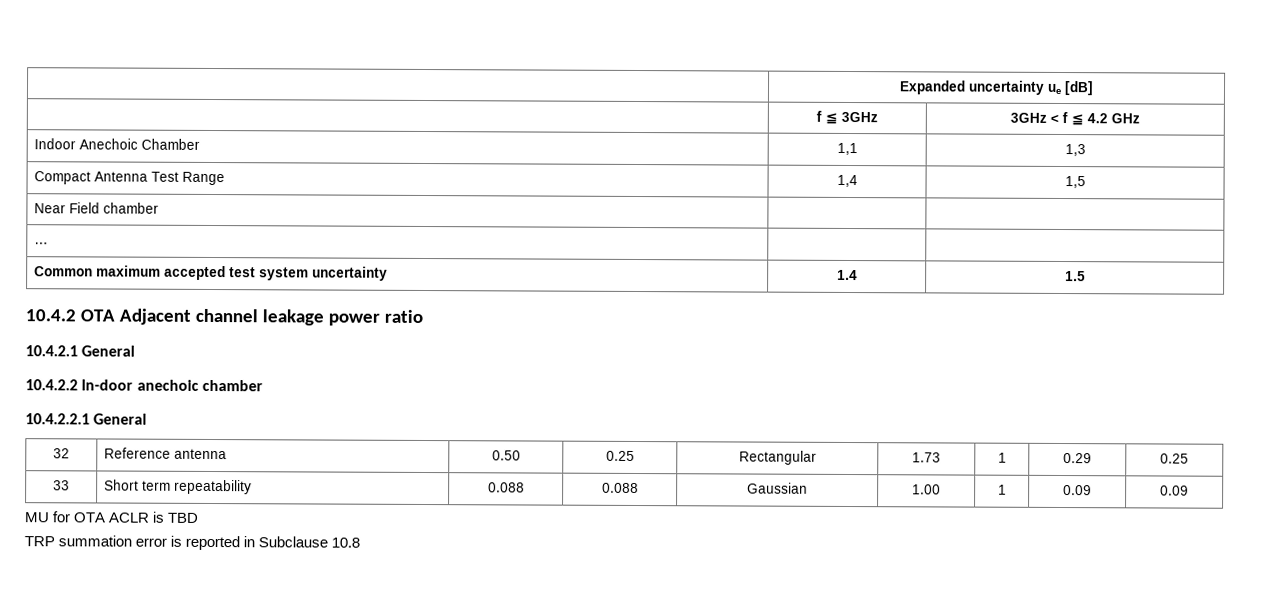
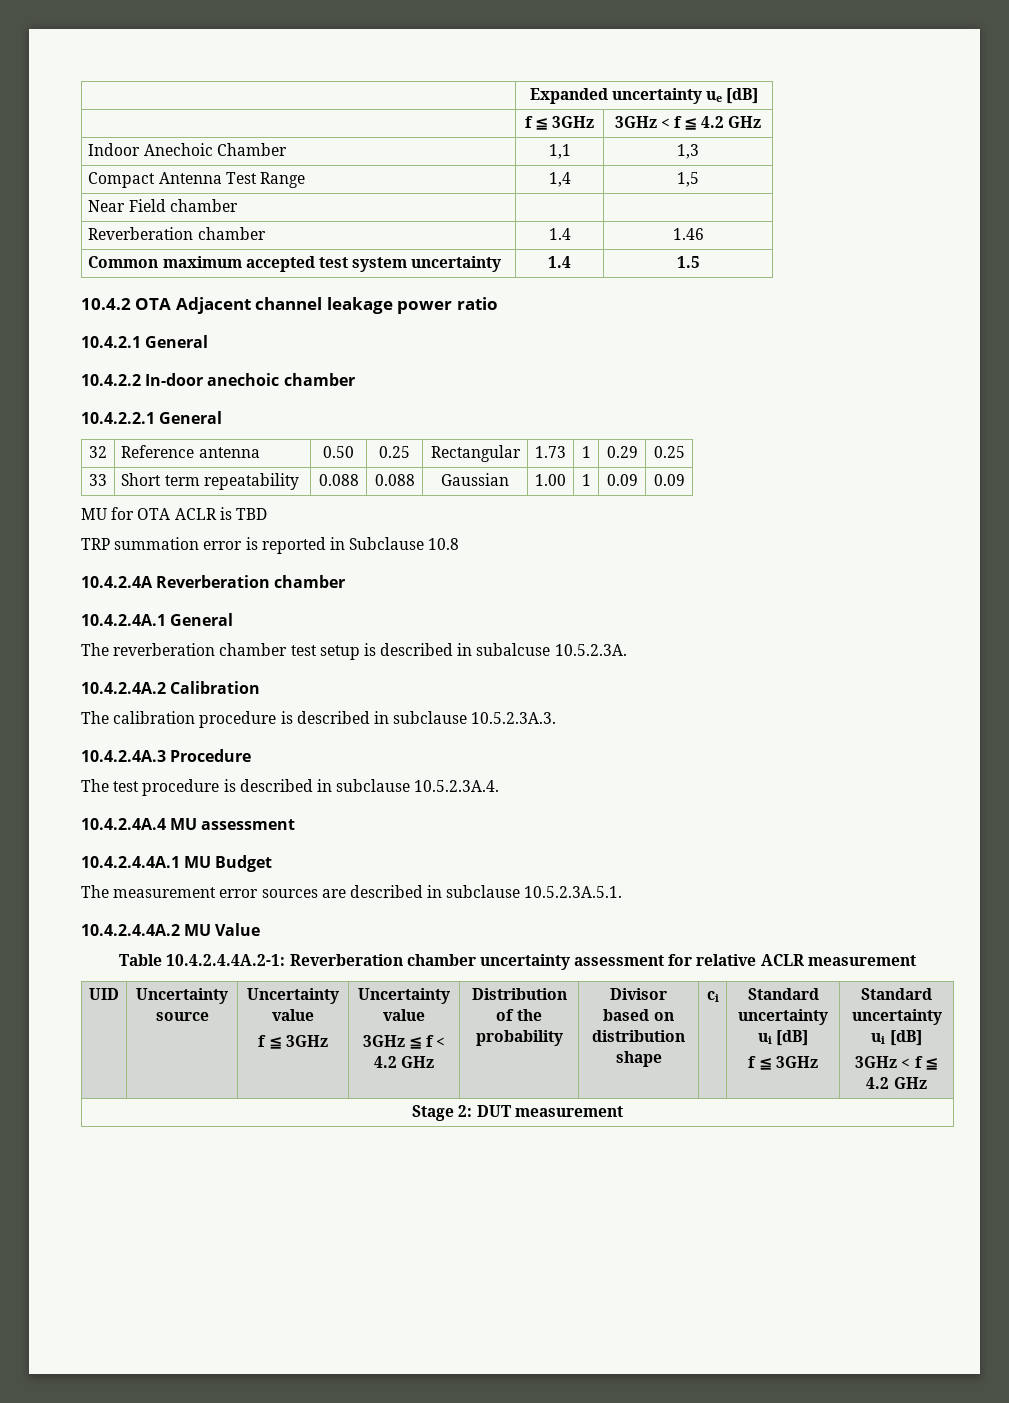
[34,242,50,245] … | | -> [88,227,266,240] [548,228,571,240] [672,228,704,240] Reverberation chamber | 1.4 | 1.46
(361, 542) none -> [81,575,346,588] [81,613,234,626] [81,643,627,660] [81,681,261,694] [81,711,557,728] [81,749,252,762] [81,779,500,796] [81,818,296,830] [81,855,273,872] [81,885,623,898] [81,923,261,936] [119,954,916,970] [89,988,119,1000] [136,988,228,1004] [155,1012,209,1021] [247,988,339,1004] [272,1009,314,1021] [258,1035,328,1049] [357,988,450,1004] [382,1009,425,1021] [362,1035,446,1049] [373,1056,435,1068] [471,988,567,1000] [496,1009,542,1021] [475,1030,563,1046] [610,988,667,1000] [603,1009,674,1021] [592,1030,685,1042] [615,1051,662,1067] [706,991,719,1002] [747,988,819,1000] [738,1009,828,1025] [757,1030,809,1046] [748,1056,818,1070] [861,988,932,1000] [851,1009,942,1025] [871,1030,922,1046] [855,1056,938,1070] [866,1077,927,1089] [412,1105,623,1121] // 10.4.2.4A Reverberation chamber // 10.4.2.4A.1 General // The reverberation chamber test setup is described in subalcuse 10.5.2.3A. // 10.4.2.4A.2 Calibration // The calibration procedure is described in subclause 10.5.2.3A.3. // 10.4.2.4A.3 Procedure // The test procedure is described in subclause 10.5.2.3A.4. // 10.4.2.4A.4 MU assessment // 10.4.2.4.4A.1 MU Budget // The measurement error sources are described in subclause 10.5.2.3A.5.1. // 10.4.2.4.4A.2 MU Value // Table 10.4.2.4.4A.2-1: Reverberation chamber uncertainty assessment for relative ACLR measurement // UID | Uncertainty source | Uncertainty value // f ≦ 3GHz | Uncertainty value // 3GHz ≦ f < 4.2 GHz | Distribution of the probability | Divisor based on distribution shape | ci | Standard uncertainty ui [dB] // f ≦ 3GHz | Standard uncertainty ui [dB] // 3GHz < f ≦ 4.2 GHz // Stage 2: DUT measurement

